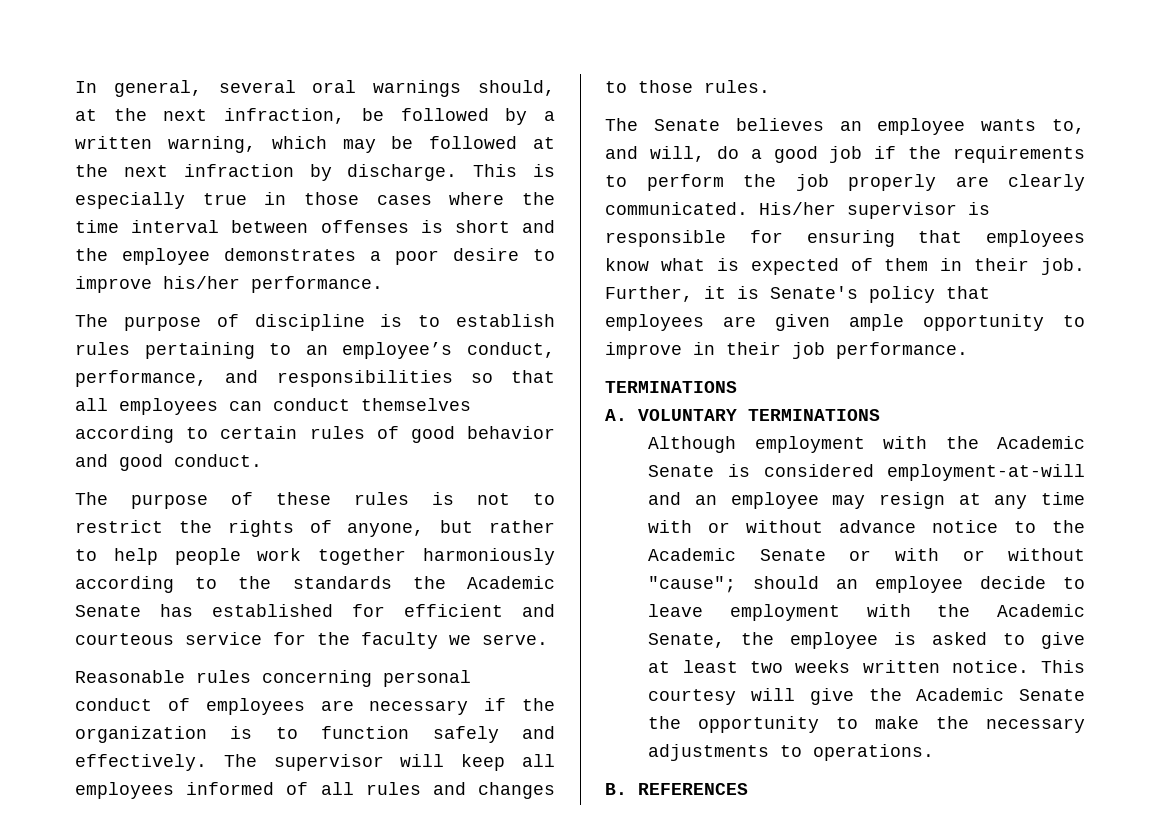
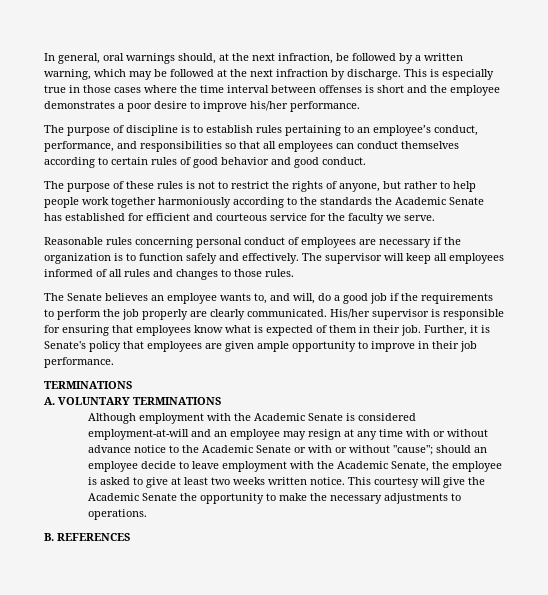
[218,80,296,93] several -> (100, 58) none

